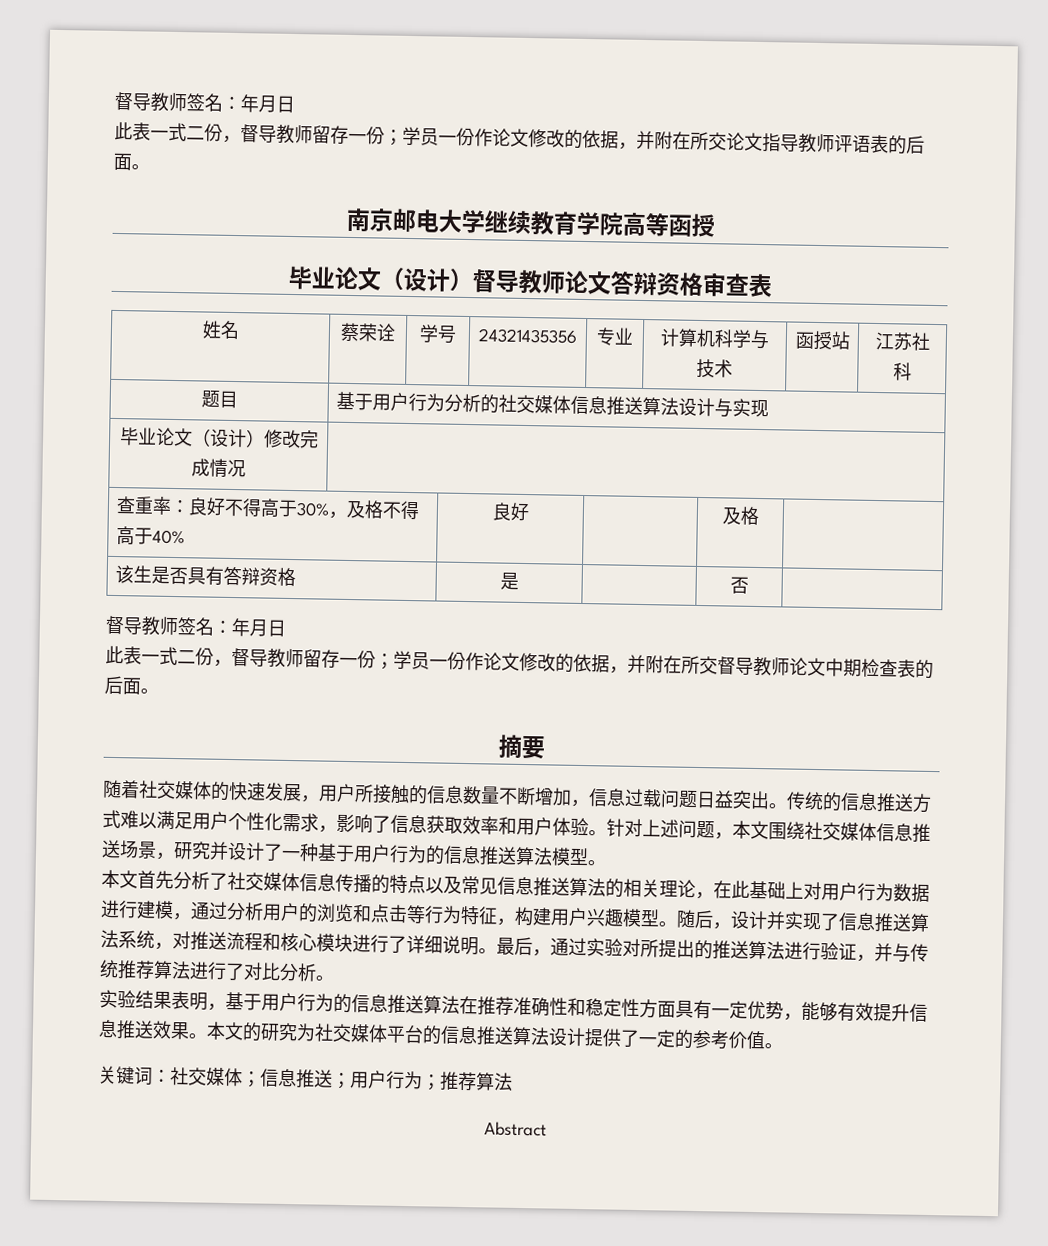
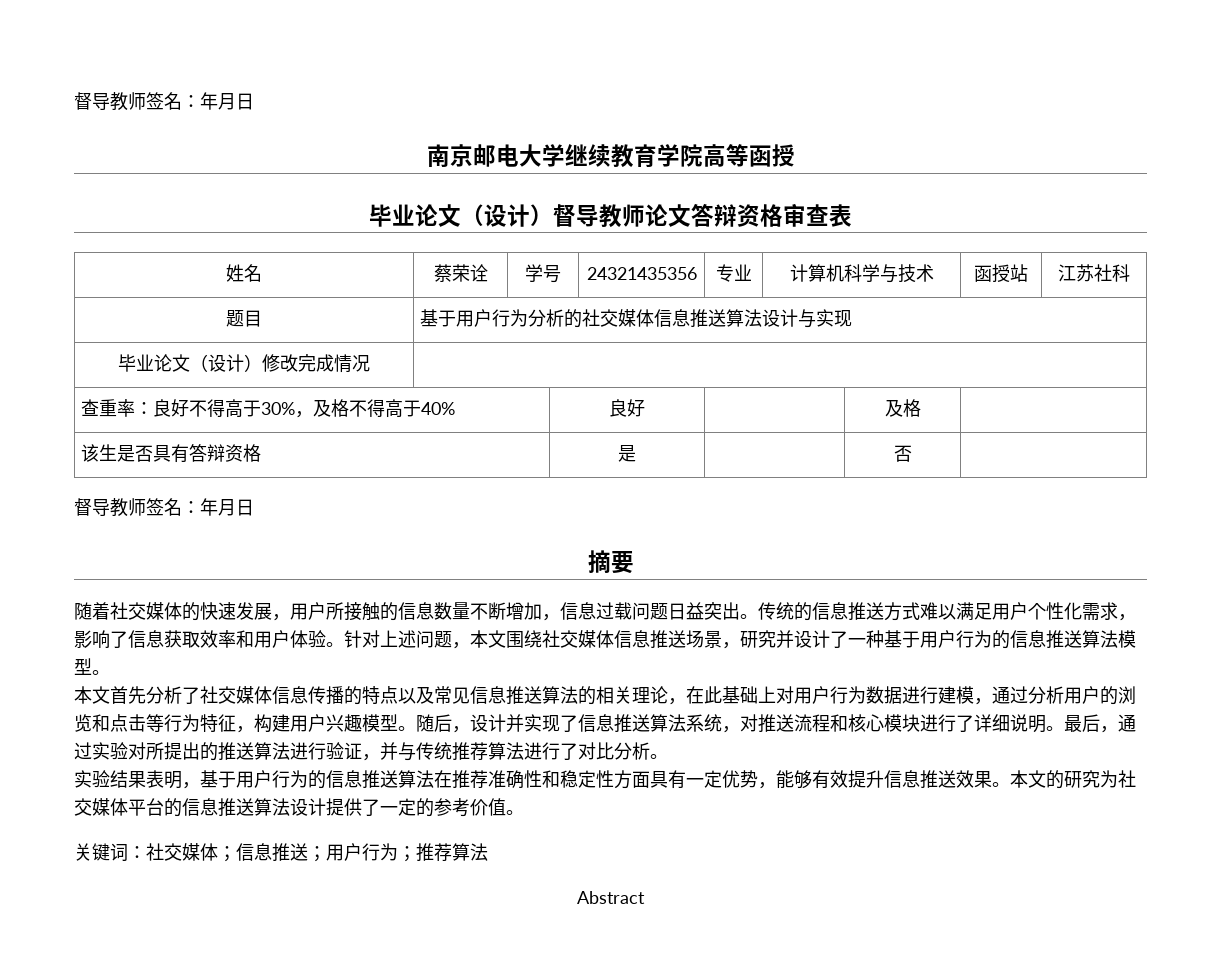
[114,91,295,114] [114,121,925,155] [113,152,150,171] 督导教师签名：年月日 // 此表一式二份，督导教师留存一份；学员一份作论文修改的依据，并附在所交论文指导教师评语表的后面。 -> [74,92,254,111] 督导教师签名：年月日
[105,645,934,680] [104,675,159,695] // 此表一式二份，督导教师留存一份；学员一份作论文修改的依据，并附在所交督导教师论文中期检查表的后面。 -> (254, 507) none

